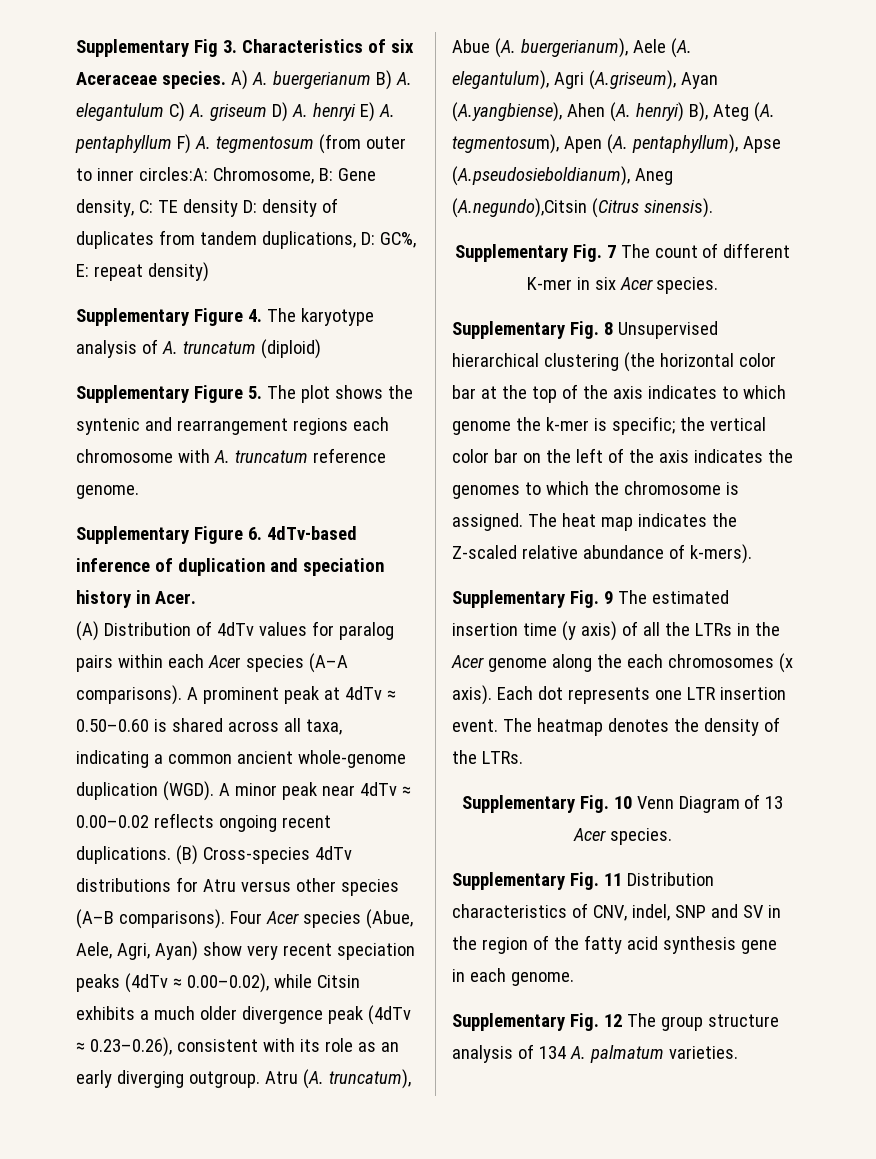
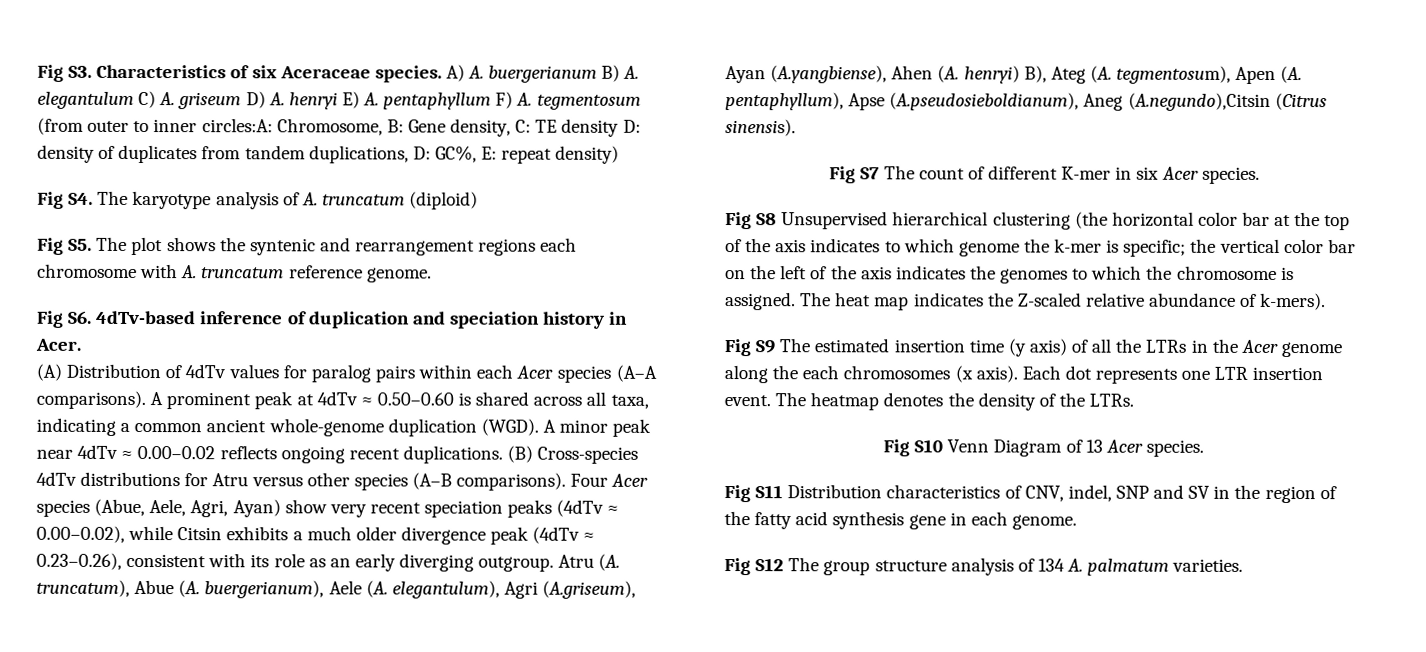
[76,39,237,57] Supplementary Fig 3. -> [37,64,93,82] Fig S3.
[76,308,262,326] Supplementary Figure 4. -> [37,191,94,209] Fig S4.
[76,385,262,403] Supplementary Figure 5. -> [37,237,93,255] Fig S5.
[76,526,262,544] Supplementary Figure 6. -> [36,310,93,328] Fig S6.
[454,244,616,262] Supplementary Fig. 7 -> [829,166,881,184] Fig S7
[452,321,613,339] Supplementary Fig. 8 -> [725,212,778,230] Fig S8
[452,590,613,608] Supplementary Fig. 9 -> [724,339,776,357] Fig S9
[461,795,632,813] Supplementary Fig. 10 -> [883,439,944,457] Fig S10
[452,872,622,890] Supplementary Fig. 11 -> [724,485,784,503] Fig S11
[452,1013,622,1031] Supplementary Fig. 12 -> [724,558,785,576] Fig S12

